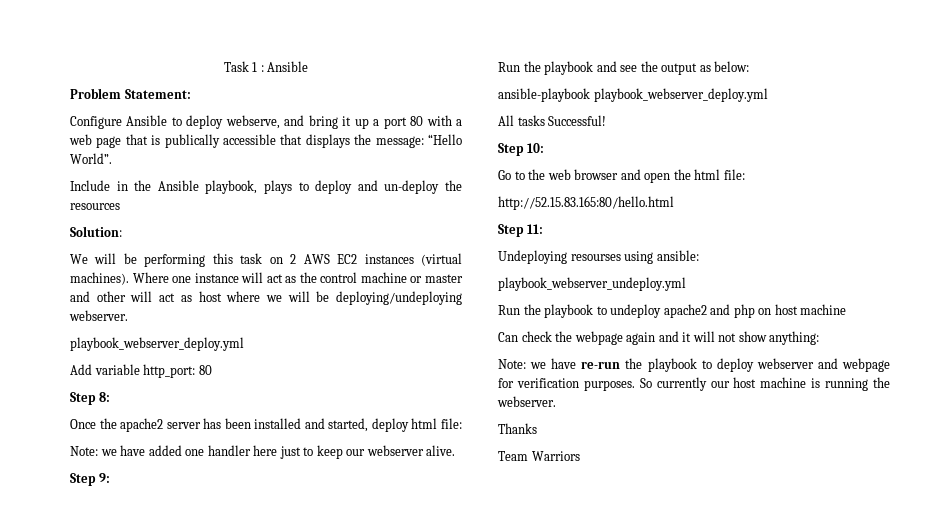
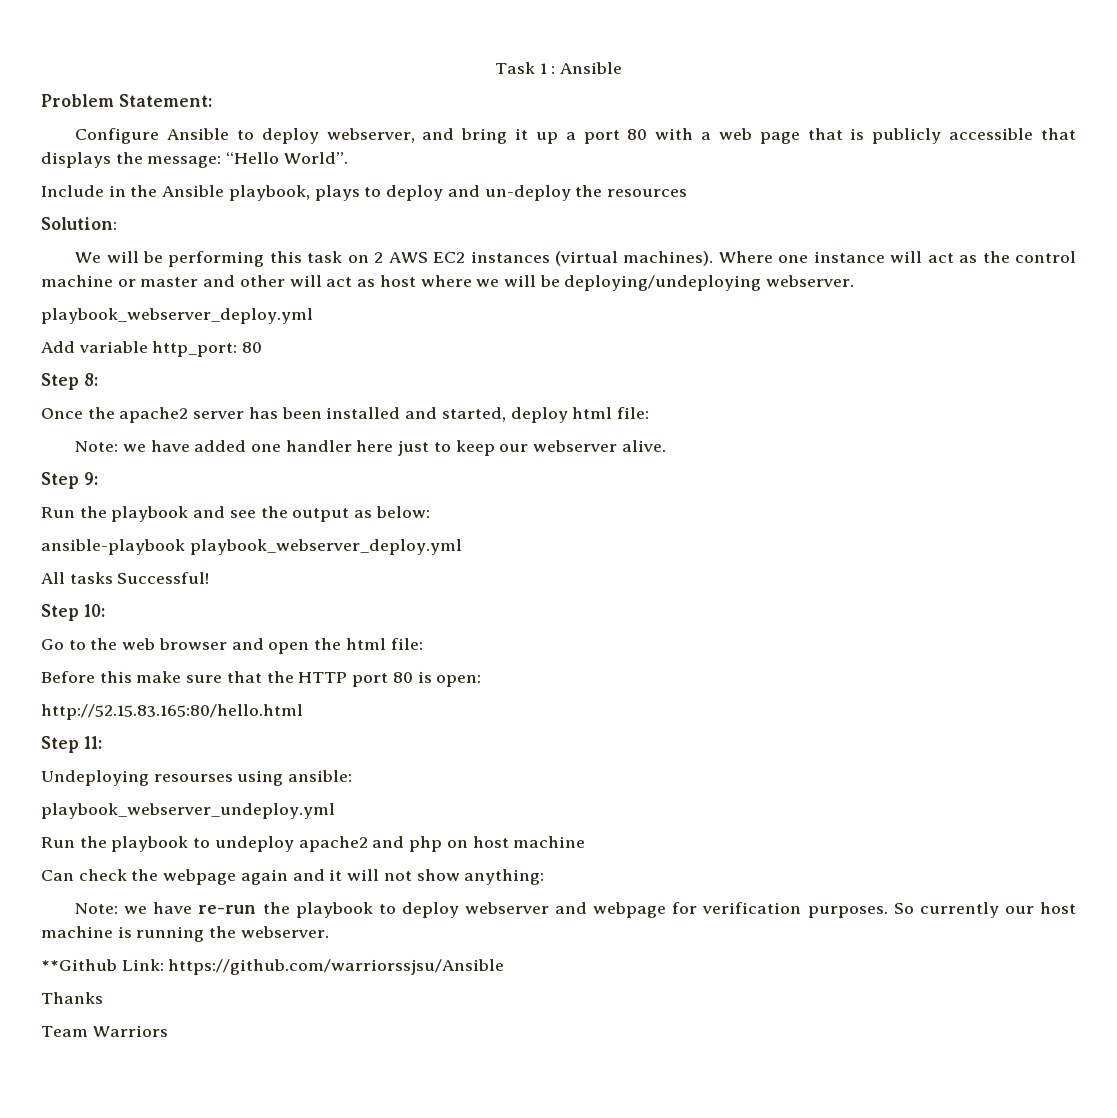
[225,115,280,129] webserve, -> [326,128,415,143] webserver,
[164,134,220,148] publically -> [872,128,942,144] publicly
(745, 174) none -> [41,671,482,687] // Before this make sure that the HTTP port 80 is open:
(556, 401) none -> [41,959,505,975] // **Github Link: https://github.com/warriorssjsu/Ansible

